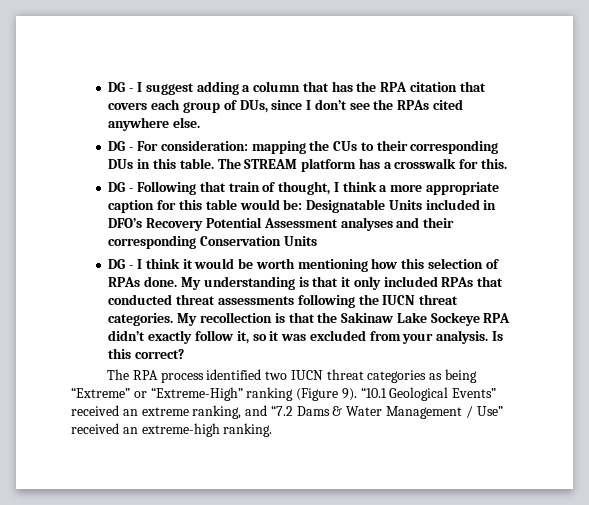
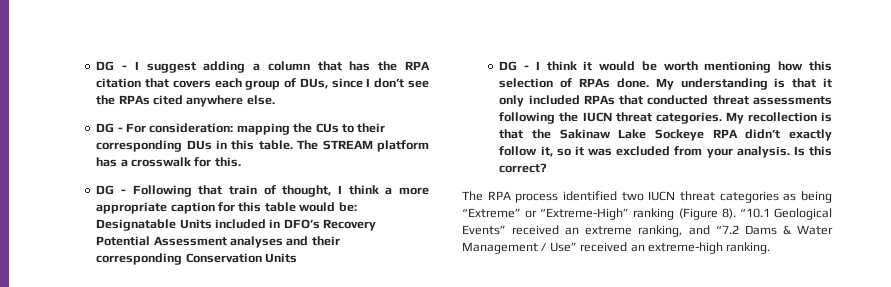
[341,388,357,401] 9). -> [721,208,736,219] 8).

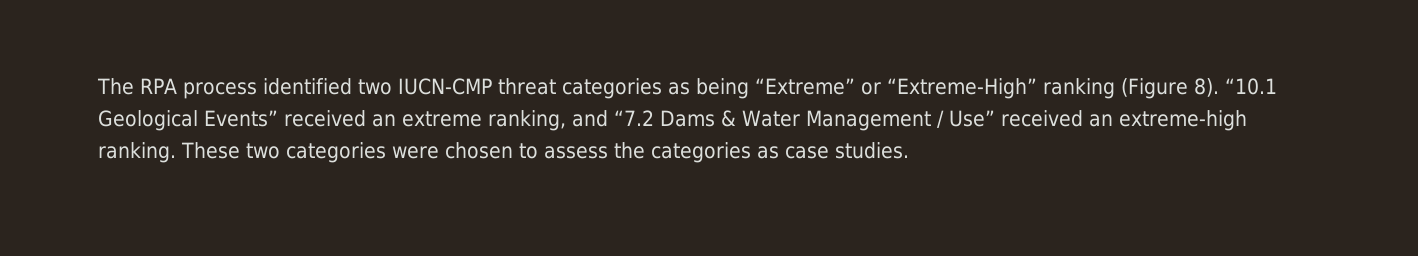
[96,61,431,73] [96,78,430,90] [96,95,275,107] [96,123,386,135] [96,140,429,152] [96,157,241,167] [96,185,429,197] [96,202,357,214] [96,219,377,231] [96,236,340,248] [96,253,298,265] [499,61,832,73] [499,78,832,90] [499,95,832,107] [499,112,832,124] [499,129,832,141] [499,146,832,158] [499,163,548,173] DG - I suggest adding a column that has the RPA citation that covers each group of DUs, since I don’t see the RPAs cited anywhere else. // DG - For consideration: mapping the CUs to their corresponding DUs in this table. The STREAM platform has a crosswalk for this. // DG - Following that train of thought, I think a more appropriate caption for this table would be: Designatable Units included in DFO’s Recovery Potential Assessment analyses and their corresponding Conservation Units // DG - I think it would be worth mentioning how this selection of RPAs done. My understanding is that it only included RPAs that conducted threat assessments following the IUCN threat categories. My recollection is that the Sakinaw Lake Sockeye RPA didn’t exactly follow it, so it was excluded from your analysis. Is this correct? // -> (97, 86) none
[648,191,676,201] IUCN -> [397,78,492,95] IUCN-CMP
(771, 248) none -> [181,142,909,163] These two categories were chosen to assess the categories as case studies.

